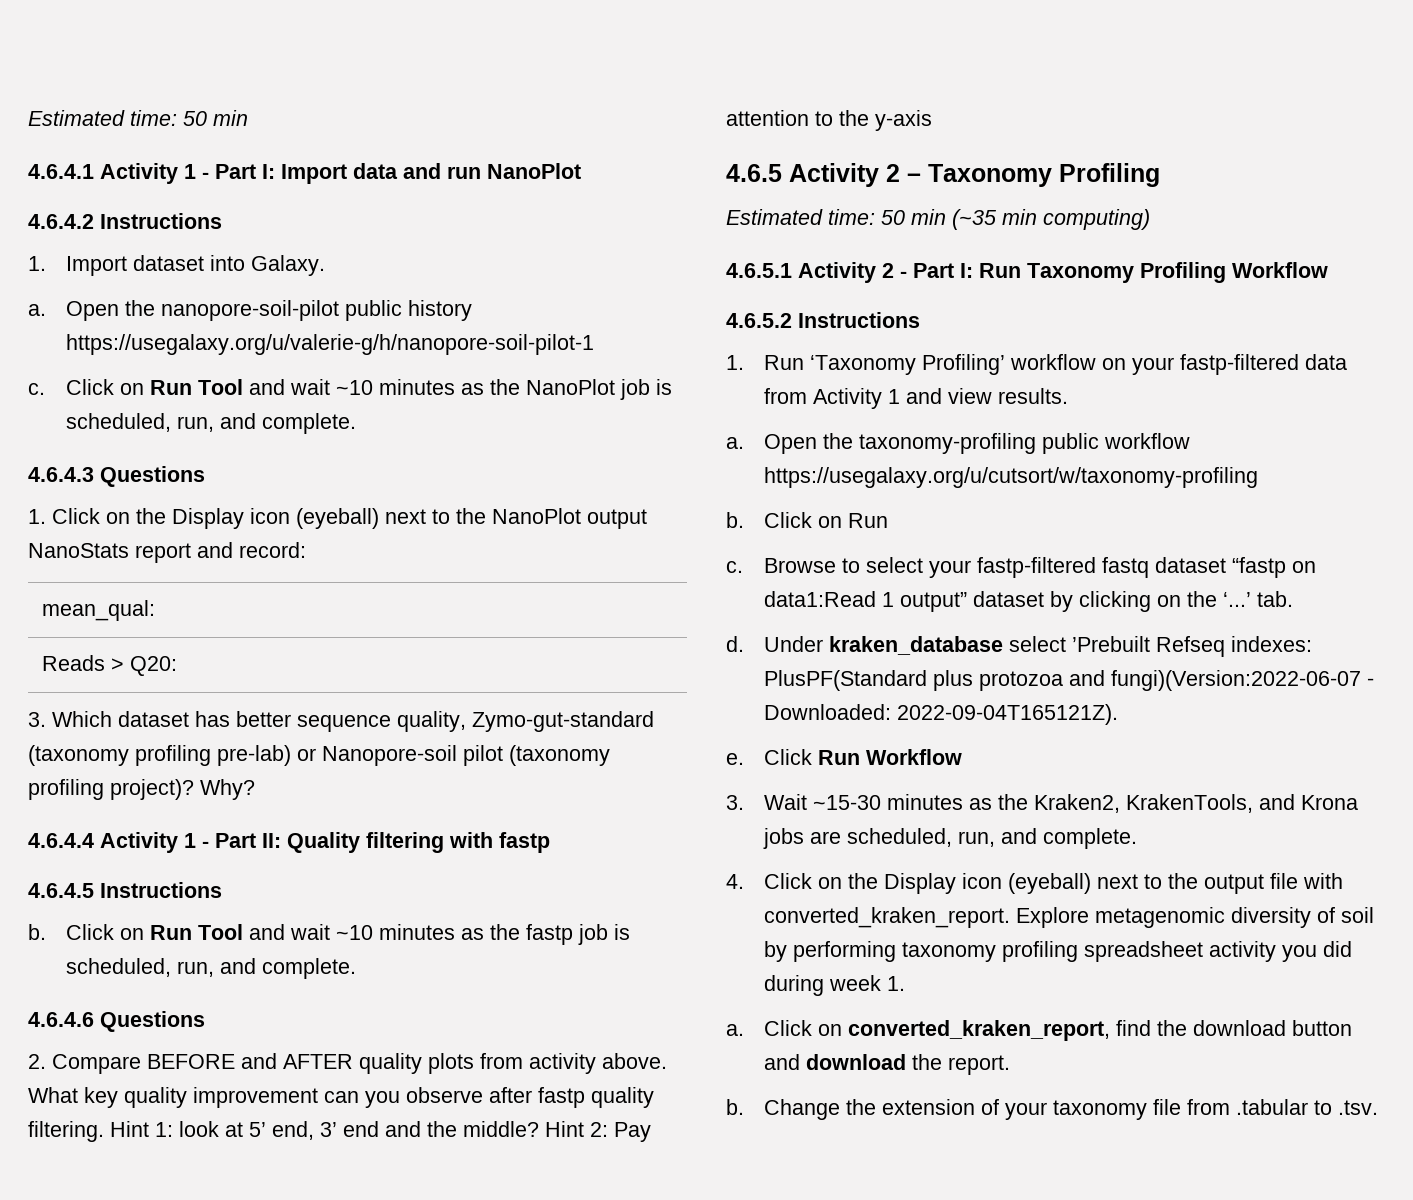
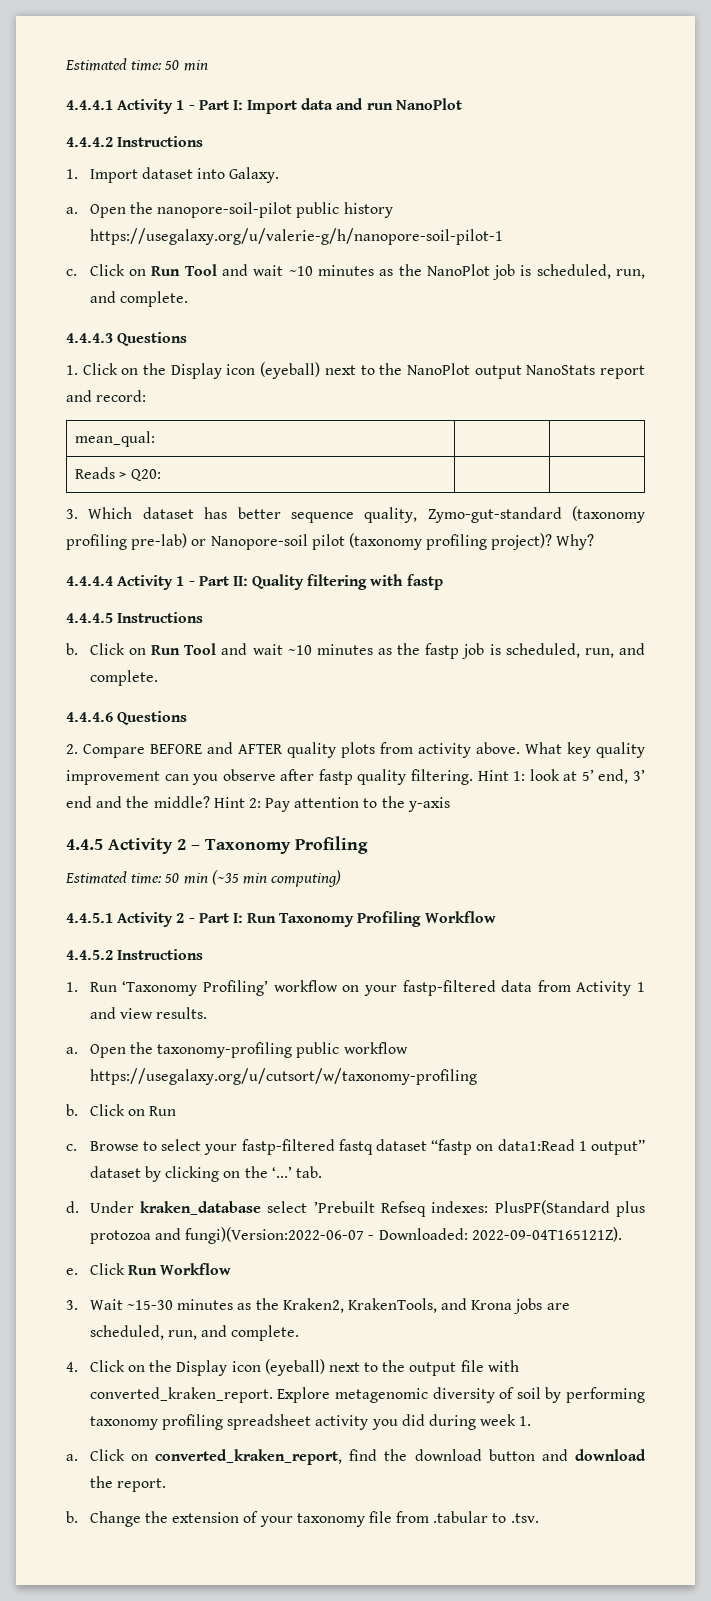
[28,164,94,179] 4.6.4.1 -> [66,100,113,110] 4.4.4.1
[28,214,94,229] 4.6.4.2 -> [66,137,113,147] 4.4.4.2
[28,467,94,482] 4.6.4.3 -> [66,333,113,343] 4.4.4.3
[28,833,94,848] 4.6.4.4 -> [66,576,113,586] 4.4.4.4
[28,883,94,898] 4.6.4.5 -> [66,613,113,623] 4.4.4.5
[28,1012,94,1027] 4.6.4.6 -> [66,712,113,722] 4.4.4.6
[726,164,782,182] 4.6.5 -> [66,839,103,850] 4.4.5
[726,263,792,278] 4.6.5.1 -> [66,913,113,923] 4.4.5.1
[726,313,792,328] 4.6.5.2 -> [66,950,113,960] 4.4.5.2

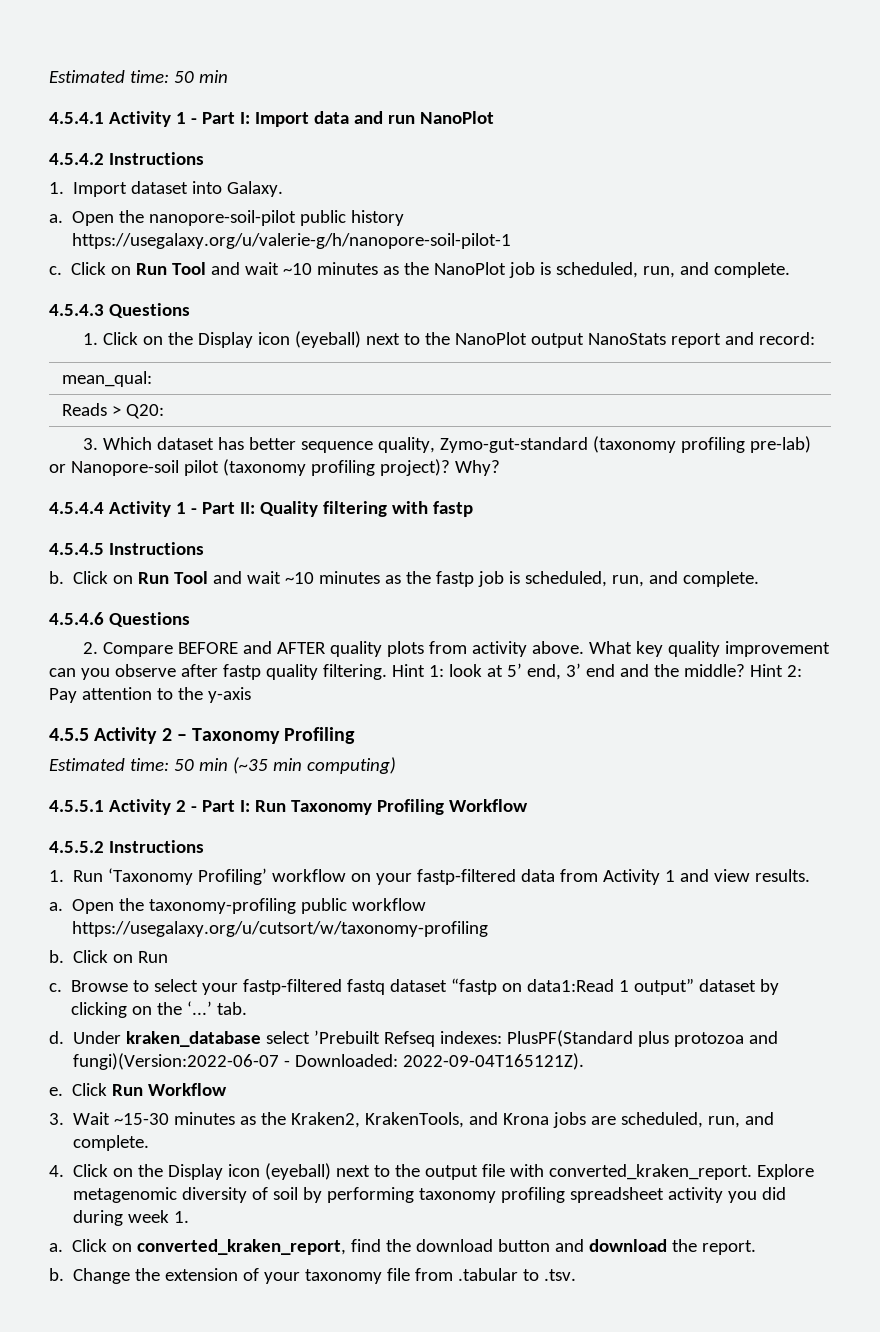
[66,100,113,110] 4.4.4.1 -> [49,112,104,124] 4.5.4.1
[66,137,113,147] 4.4.4.2 -> [49,153,104,165] 4.5.4.2
[66,333,113,343] 4.4.4.3 -> [49,304,104,316] 4.5.4.3
[66,576,113,586] 4.4.4.4 -> [49,502,104,514] 4.5.4.4
[66,613,113,623] 4.4.4.5 -> [49,543,104,555] 4.5.4.5
[66,712,113,722] 4.4.4.6 -> [49,612,104,625] 4.5.4.6
[66,839,103,850] 4.4.5 -> [49,728,89,741] 4.5.5
[66,913,113,923] 4.4.5.1 -> [49,800,104,812] 4.5.5.1
[66,950,113,960] 4.4.5.2 -> [49,841,104,853] 4.5.5.2

